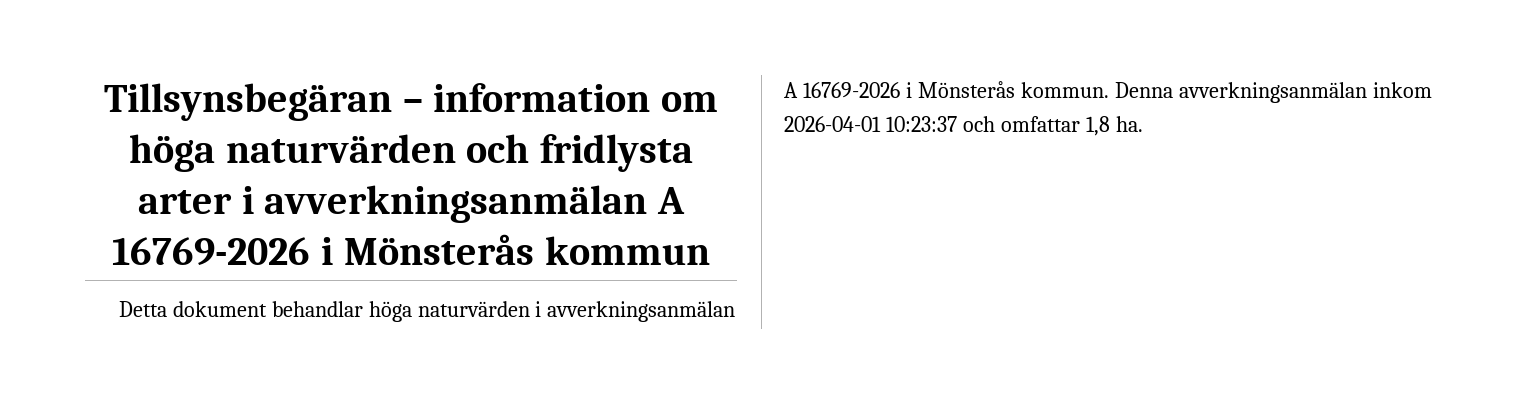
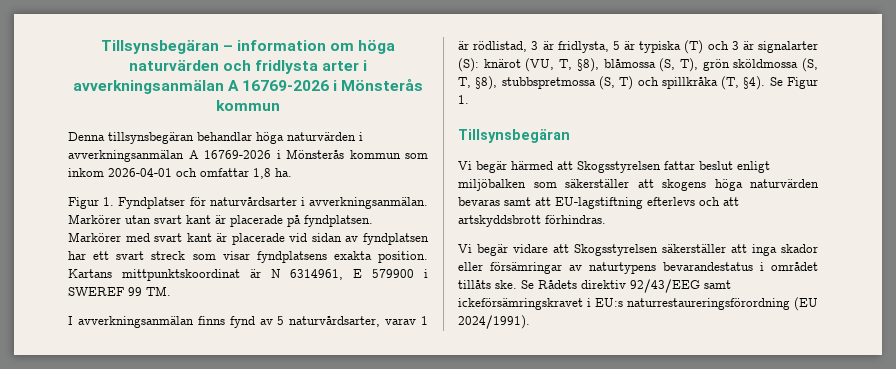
[118,301,267,317] Detta dokument -> [68,132,194,144] Denna tillsynsbegäran
[1020,82,1367,103] kommun. Denna avverkningsanmälan -> [349,150,428,159] kommun som
[885,116,957,132] 10:23:37 -> (172, 172) none
(1143, 124) none -> [68,197,428,209] [68,214,373,227] [68,232,429,245] [68,251,428,263] [68,269,428,281] [68,286,171,296] [68,316,428,328] [458,40,818,54] [458,58,818,72] [458,76,819,90] [458,95,469,104] [458,129,570,143] [458,161,770,173] [458,179,819,191] [458,197,739,209] [458,215,606,227] [458,244,818,256] [458,262,818,274] [458,279,731,293] [458,297,818,311] [458,315,530,329] // Figur 1. Fyndplatser för naturvårdsarter i avverkningsanmälan. Markörer utan svart kant är placerade på fyndplatsen. Markörer med svart kant är placerade vid sidan av fyndplatsen har ett svart streck som visar fyndplatsens exakta position. Kartans mittpunktskoordinat är N 6314961, E 579900 i SWEREF 99 TM. // I avverkningsanmälan finns fynd av 5 naturvårdsarter, varav 1 är rödlistad, 3 är fridlysta, 5 är typiska (T) och 3 är signalarter (S): knärot (VU, T, §8), blåmossa (S, T), grön sköldmossa (S, T, §8), stubbspretmossa (S, T) och spillkråka (T, §4). Se Figur 1. // Tillsynsbegäran // Vi begär härmed att Skogsstyrelsen fattar beslut enligt miljöbalken som säkerställer att skogens höga naturvärden bevaras samt att EU-lagstiftning efterlevs och att artskyddsbrott förhindras. // Vi begär vidare att Skogsstyrelsen säkerställer att inga skador eller försämringar av naturtypens bevarandestatus i området tillåts ske. Se Rådets direktiv 92/43/EEG samt ickeförsämringskravet i EU:s naturrestaureringsförordning (EU 2024/1991).

